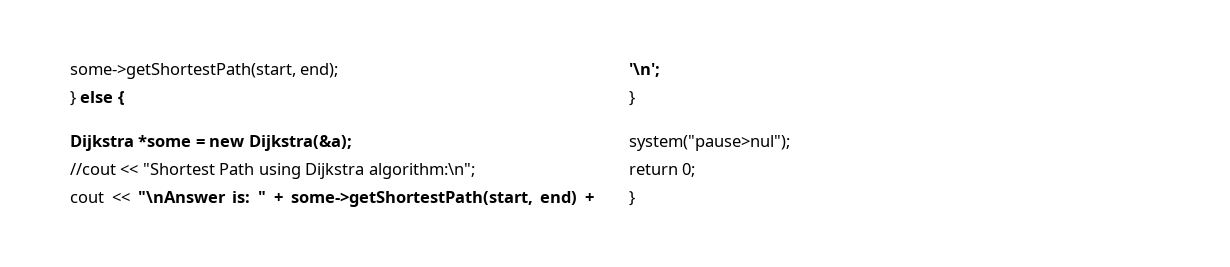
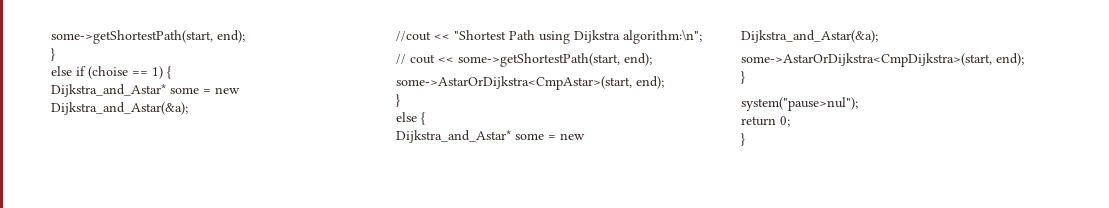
[80,91,125,105] [70,135,352,151] else { // Dijkstra *some = new Dijkstra(&a); -> [51,66,171,79] [51,84,240,97] [51,102,188,115] // else if (choise == 1) { // Dijkstra_and_Astar* some = new Dijkstra_and_Astar(&a);
(475, 171) none -> [396,54,406,64] //
[137,191,594,207] [629,63,660,77] "\nAnswer is: " + some->getShortestPath(start, end) + '\n'; -> [458,53,652,67] [396,76,664,90] [396,94,400,107] [396,112,425,125] [396,130,585,143] [741,30,878,43] [741,53,1024,67] some->getShortestPath(start, end); // some->AstarOrDijkstra<CmpAstar>(start, end); // } // else { // Dijkstra_and_Astar* some = new Dijkstra_and_Astar(&a); // some->AstarOrDijkstra<CmpDijkstra>(start, end);

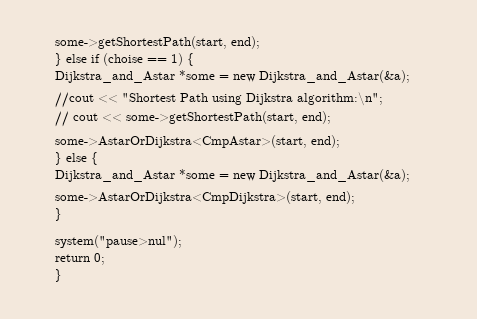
(55, 54) // -> (62, 59) none
[51,84,199,97] Dijkstra_and_Astar* some -> [55,70,215,83] Dijkstra_and_Astar *some
(400, 100) // -> (62, 158) none
[396,130,544,143] Dijkstra_and_Astar* some -> [55,169,215,182] Dijkstra_and_Astar *some

